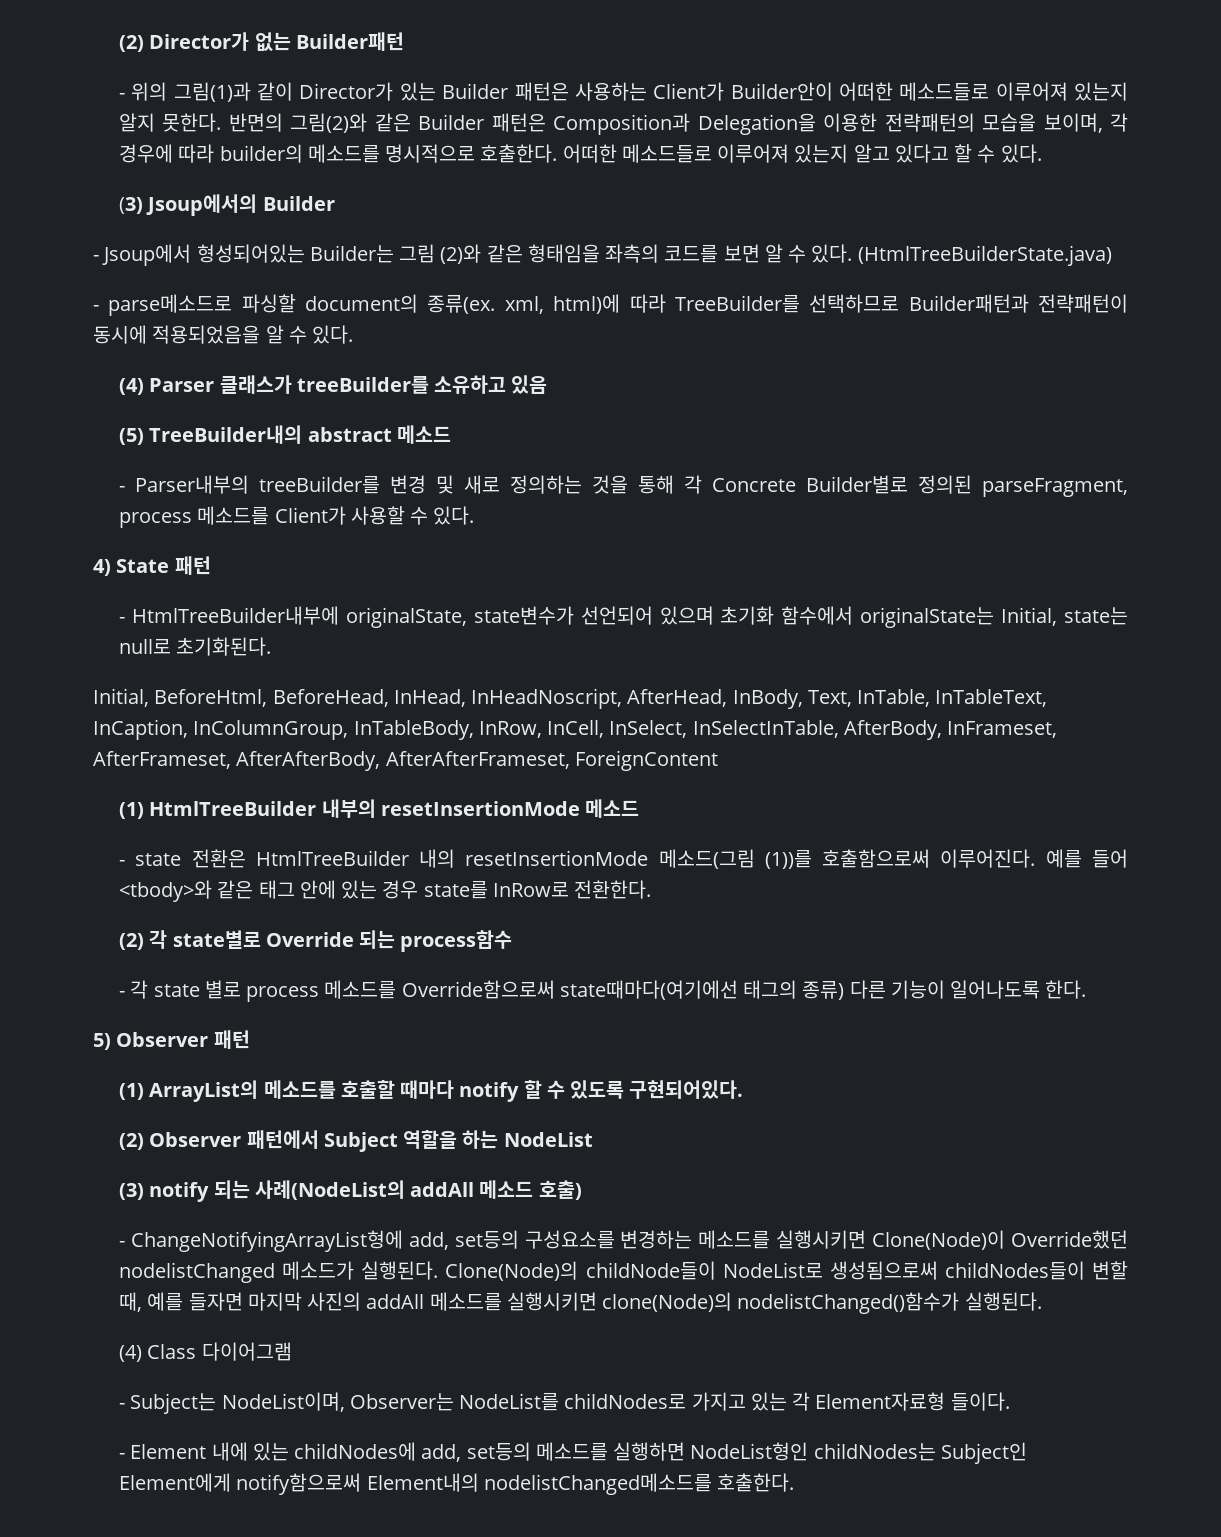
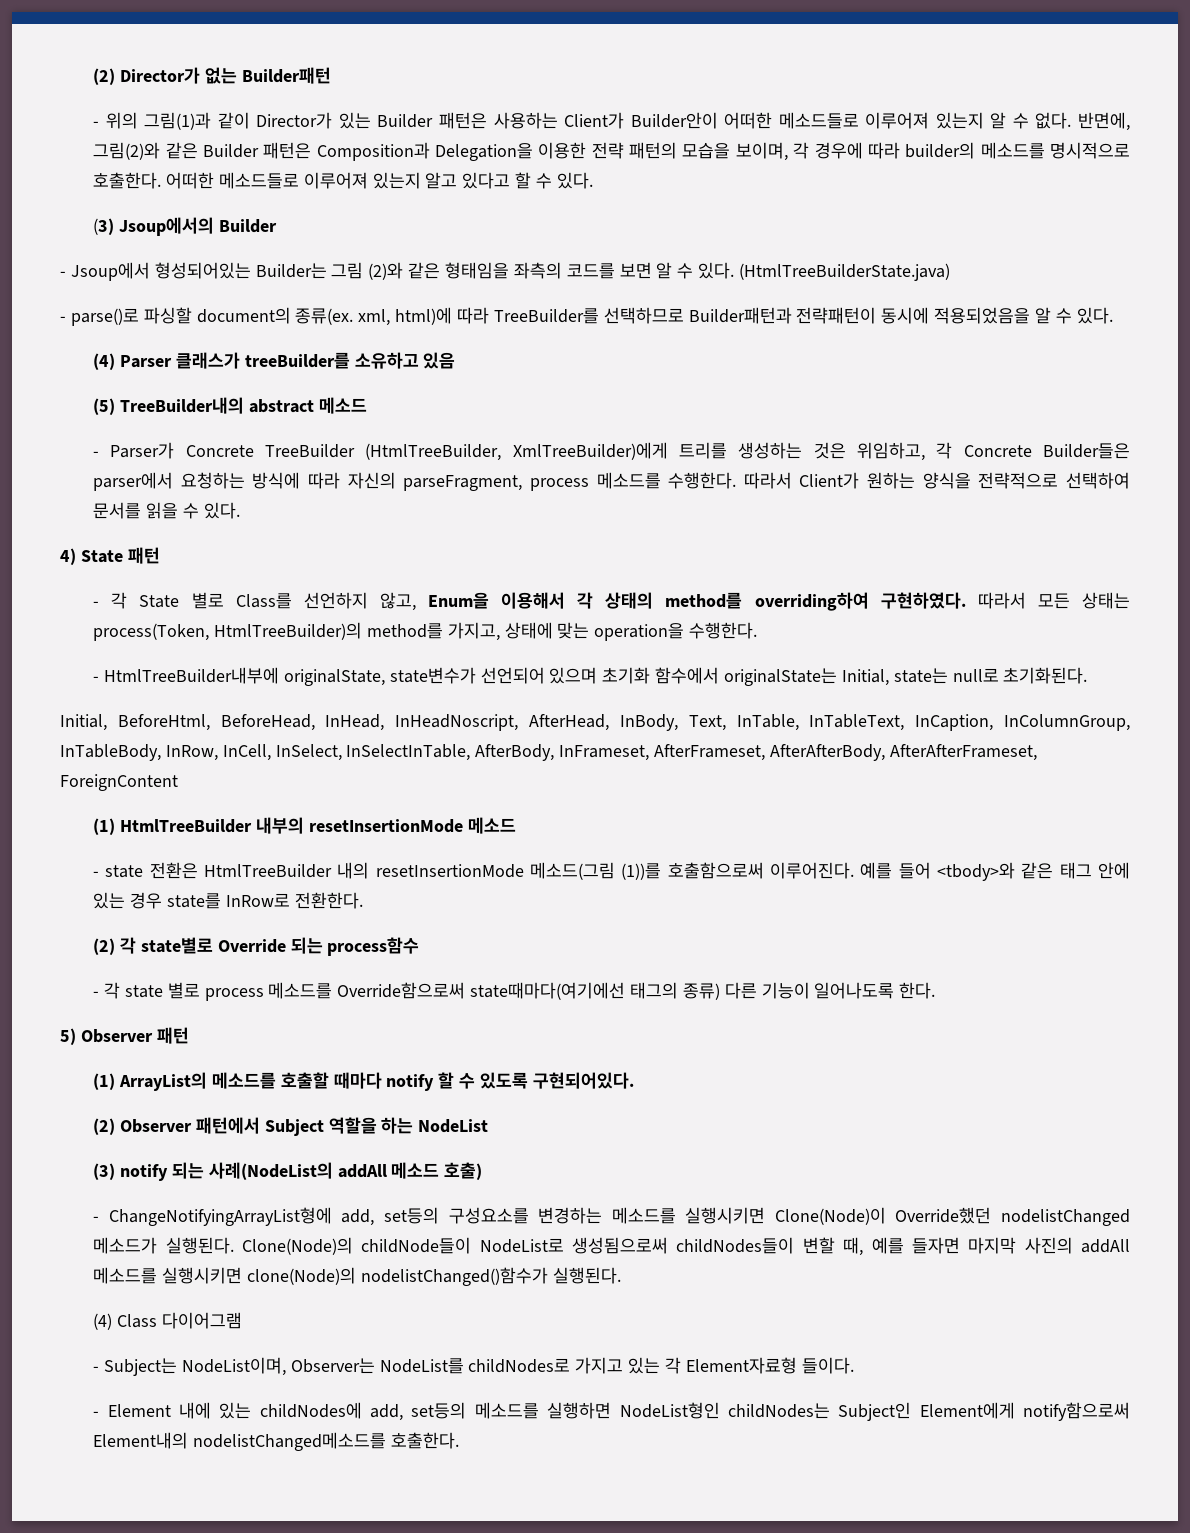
[119,113,283,132] 알지 못한다. 반면의 -> [990,112,1130,131] 알 수 없다. 반면에,
[884,113,975,132] 전략패턴의 -> [591,142,678,159] 전략 패턴의
[108,294,233,316] parse메소드로 -> [70,308,139,326] parse()로
[135,475,1129,497] [119,506,405,528] Parser내부의 treeBuilder를 변경 및 새로 정의하는 것을 통해 각 Concrete Builder별로 정의된 parseFragment, process 메소드를 Client가 사용할 -> [110,442,1130,461] [93,472,1130,491] [93,502,179,519] Parser가 Concrete TreeBuilder (HtmlTreeBuilder, XmlTreeBuilder)에게 트리를 생성하는 것은 위임하고, 각 Concrete Builder들은 parser에서 요청하는 방식에 따라 자신의 parseFragment, process 메소드를 수행한다. 따라서 Client가 원하는 양식을 전략적으로 선택하여 문서를 읽을
(211, 565) none -> [93,592,1131,611] [93,622,758,641] // - 각 State 별로 Class를 선언하지 않고, Enum을 이용해서 각 상태의 method를 overriding하여 구현하였다. 따라서 모든 상태는 process(Token, HtmlTreeBuilder)의 method를 가지고, 상태에 맞는 operation을 수행한다.

